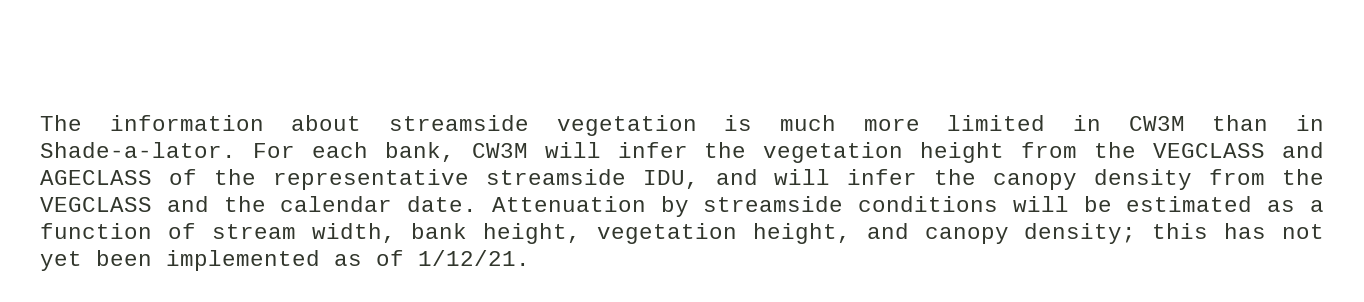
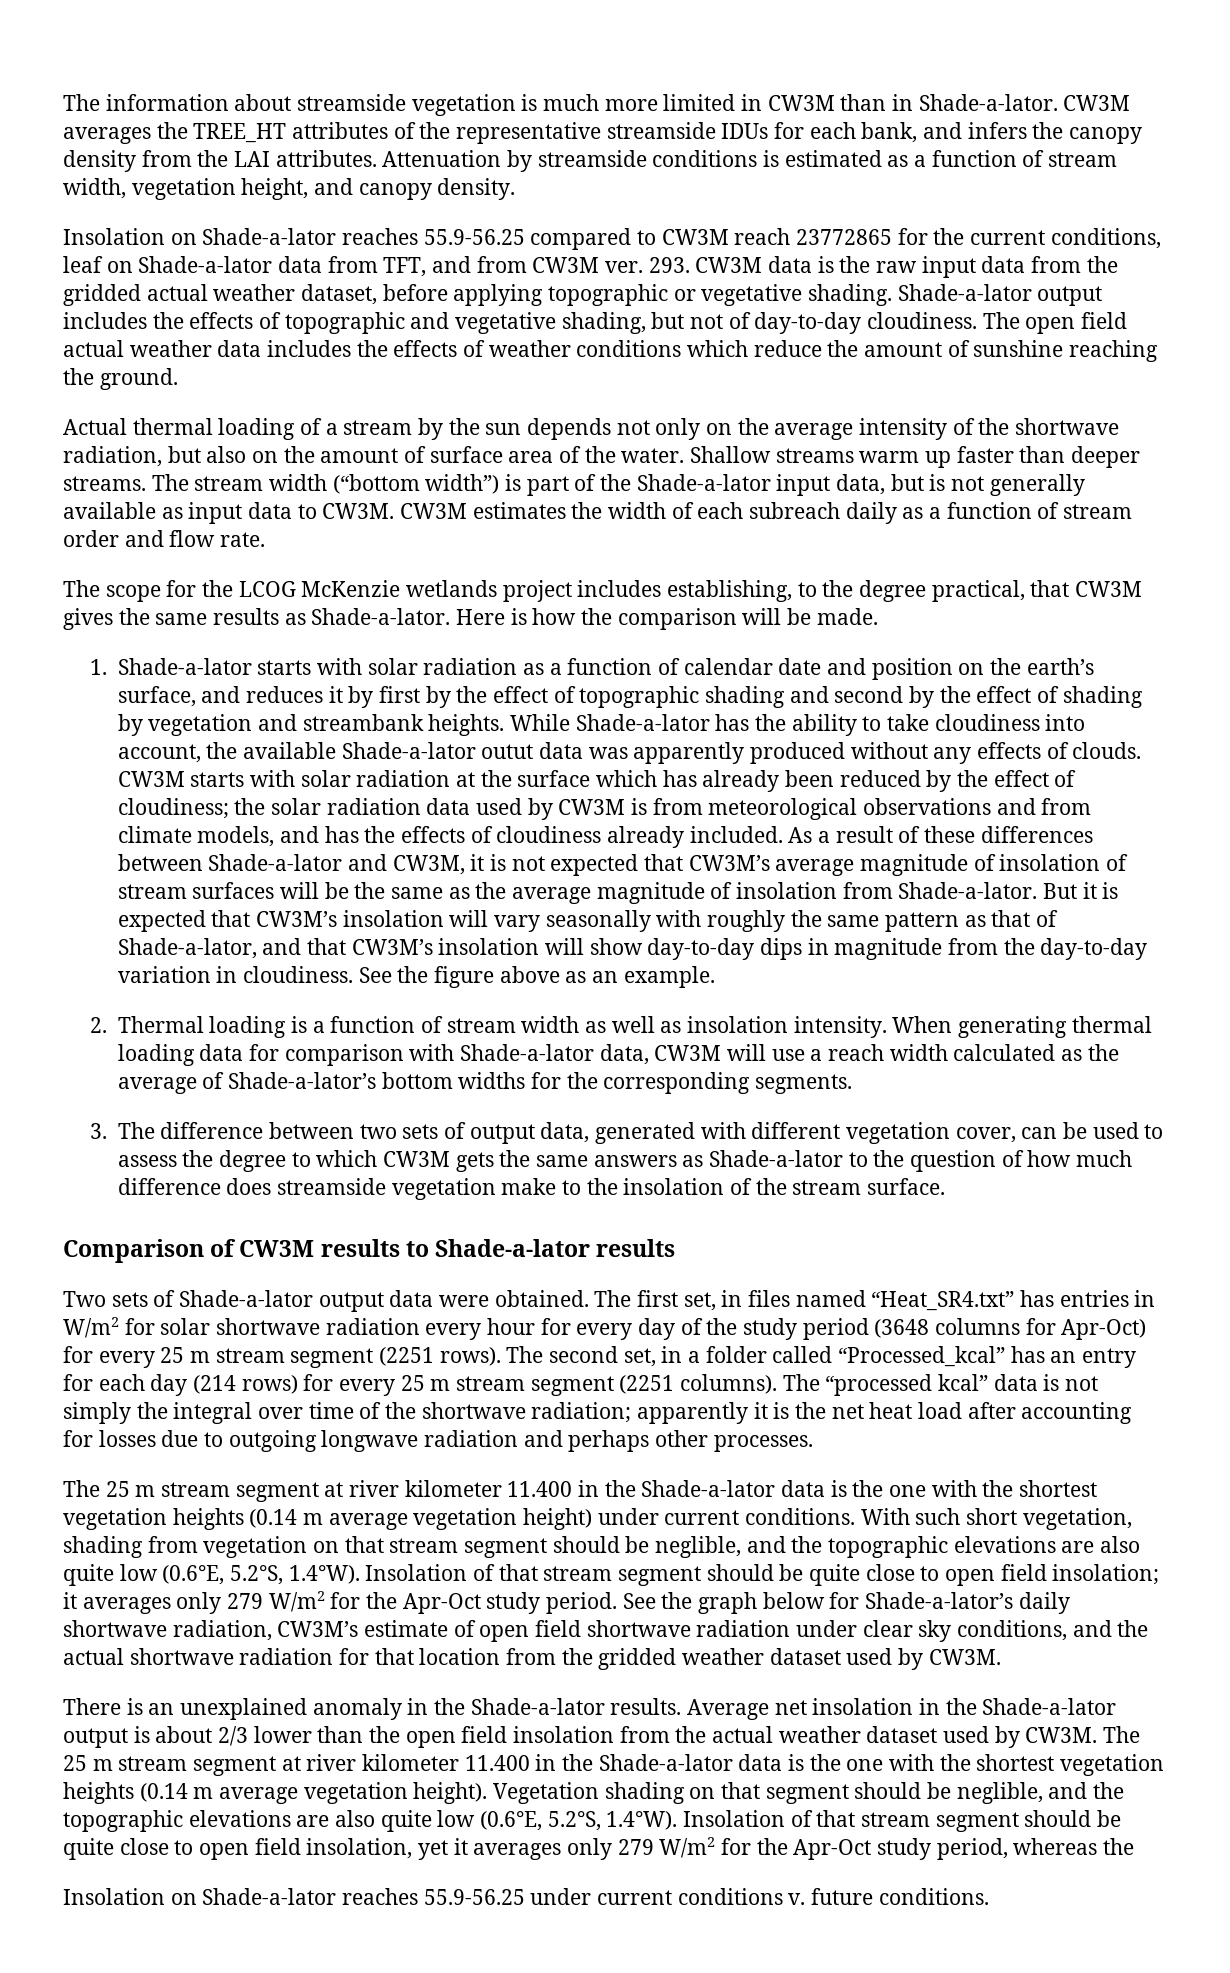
[252,142,1324,163] [40,169,918,190] For each bank, CW3M will infer the vegetation height from the VEGCLASS and AGECLASS of the representative streamside IDU, and will infer -> [1063,95,1131,111] [63,122,1027,144] CW3M averages the TREE_HT attributes of the representative streamside IDUs for each bank, and infers
[40,196,478,212] VEGCLASS and the calendar date. -> [234,150,377,167] LAI attributes.
[1012,196,1112,212] will be -> [763,150,780,167] is
[411,223,582,244] bank height, -> (126, 188) none
[1024,223,1324,244] [40,250,530,271] density; this has not yet been implemented as of 1/12/21. -> [437,178,516,200] [63,228,1161,250] [63,256,1118,278] [63,284,1103,306] [63,312,1128,334] [63,340,1159,362] [63,368,178,390] [63,418,1120,440] [63,446,1141,468] [63,474,1085,496] [63,502,1133,524] [63,530,266,547] [63,580,1143,602] [63,608,878,630] [90,658,1094,680] [117,686,1143,708] [117,714,1086,736] [117,742,1142,764] [117,770,1077,792] [117,798,1092,820] [117,826,1093,848] [117,854,1128,876] [117,882,1119,904] [117,910,1058,932] [117,938,1148,960] [117,966,715,988] [90,1016,1152,1038] [117,1044,1119,1066] [117,1072,852,1094] [90,1122,1164,1144] [117,1150,1132,1172] [117,1178,945,1200] [63,1239,676,1263] [63,1290,1156,1312] [63,1317,1147,1340] [63,1346,1137,1368] [63,1374,1099,1396] [63,1402,1133,1424] [63,1430,813,1452] [63,1480,1098,1502] [63,1508,1132,1530] [63,1536,1141,1558] [63,1564,1160,1586] [63,1591,1070,1614] [63,1620,1149,1642] [63,1648,1001,1670] [63,1698,1117,1720] [63,1726,1141,1748] [63,1754,1165,1776] [63,1782,1125,1804] [63,1810,1122,1832] [63,1837,1135,1860] [63,1888,989,1905] density. // Insolation on Shade-a-lator reaches 55.9-56.25 compared to CW3M reach 23772865 for the current conditions, leaf on Shade-a-lator data from TFT, and from CW3M ver. 293. CW3M data is the raw input data from the gridded actual weather dataset, before applying topographic or vegetative shading. Shade-a-lator output includes the effects of topographic and vegetative shading, but not of day-to-day cloudiness. The open field actual weather data includes the effects of weather conditions which reduce the amount of sunshine reaching the ground. // Actual thermal loading of a stream by the sun depends not only on the average intensity of the shortwave radiation, but also on the amount of surface area of the water. Shallow streams warm up faster than deeper streams. The stream width (“bottom width”) is part of the Shade-a-lator input data, but is not generally available as input data to CW3M. CW3M estimates the width of each subreach daily as a function of stream order and flow rate. // The scope for the LCOG McKenzie wetlands project includes establishing, to the degree practical, that CW3M gives the same results as Shade-a-lator. Here is how the comparison will be made. // 1. Shade-a-lator starts with solar radiation as a function of calendar date and position on the earth’s surface, and reduces it by first by the effect of topographic shading and second by the effect of shading by vegetation and streambank heights. While Shade-a-lator has the ability to take cloudiness into account, the available Shade-a-lator outut data was apparently produced without any effects of clouds. CW3M starts with solar radiation at the surface which has already been reduced by the effect of cloudiness; the solar radiation data used by CW3M is from meteorological observations and from climate models, and has the effects of cloudiness already included. As a result of these differences between Shade-a-lator and CW3M, it is not expected that CW3M’s average magnitude of insolation of stream surfaces will be the same as the average magnitude of insolation from Shade-a-lator. But it is expected that CW3M’s insolation will vary seasonally with roughly the same pattern as that of Shade-a-lator, and that CW3M’s insolation will show day-to-day dips in magnitude from the day-to-day variation in cloudiness. See the figure above as an example. // 2. Thermal loading is a function of stream width as well as insolation intensity. When generating thermal loading data for comparison with Shade-a-lator data, CW3M will use a reach width calculated as the average of Shade-a-lator’s bottom widths for the corresponding segments. // 3. The difference between two sets of output data, generated with different vegetation cover, can be used to assess the degree to which CW3M gets the same answers as Shade-a-lator to the question of how much difference does streamside vegetation make to the insolation of the stream surface. // Comparison of CW3M results to Shade-a-lator results // Two sets of Shade-a-lator output data were obtained. The first set, in files named “Heat_SR4.txt” has entries in W/m2 for solar shortwave radiation every hour for every day of the study period (3648 columns for Apr-Oct) for every 25 m stream segment (2251 rows). The second set, in a folder called “Processed_kcal” has an entry for each day (214 rows) for every 25 m stream segment (2251 columns). The “processed kcal” data is not simply the integral over time of the shortwave radiation; apparently it is the net heat load after accounting for losses due to outgoing longwave radiation and perhaps other processes. // The 25 m stream segment at river kilometer 11.400 in the Shade-a-lator data is the one with the shortest vegetation heights (0.14 m average vegetation height) under current conditions. With such short vegetation, shading from vegetation on that stream segment should be neglible, and the topographic elevations are also quite low (0.6°E, 5.2°S, 1.4°W). Insolation of that stream segment should be quite close to open field insolation; it averages only 279 W/m2 for the Apr-Oct study period. See the graph below for Shade-a-lator’s daily shortwave radiation, CW3M’s estimate of open field shortwave radiation under clear sky conditions, and the actual shortwave radiation for that location from the gridded weather dataset used by CW3M. // There is an unexplained anomaly in the Shade-a-lator results. Average net insolation in the Shade-a-lator output is about 2/3 lower than the open field insolation from the actual weather dataset used by CW3M. The 25 m stream segment at river kilometer 11.400 in the Shade-a-lator data is the one with the shortest vegetation heights (0.14 m average vegetation height). Vegetation shading on that segment should be neglible, and the topographic elevations are also quite low (0.6°E, 5.2°S, 1.4°W). Insolation of that stream segment should be quite close to open field insolation, yet it averages only 279 W/m2 for the Apr-Oct study period, whereas the // Insolation on Shade-a-lator reaches 55.9-56.25 under current conditions v. future conditions.

